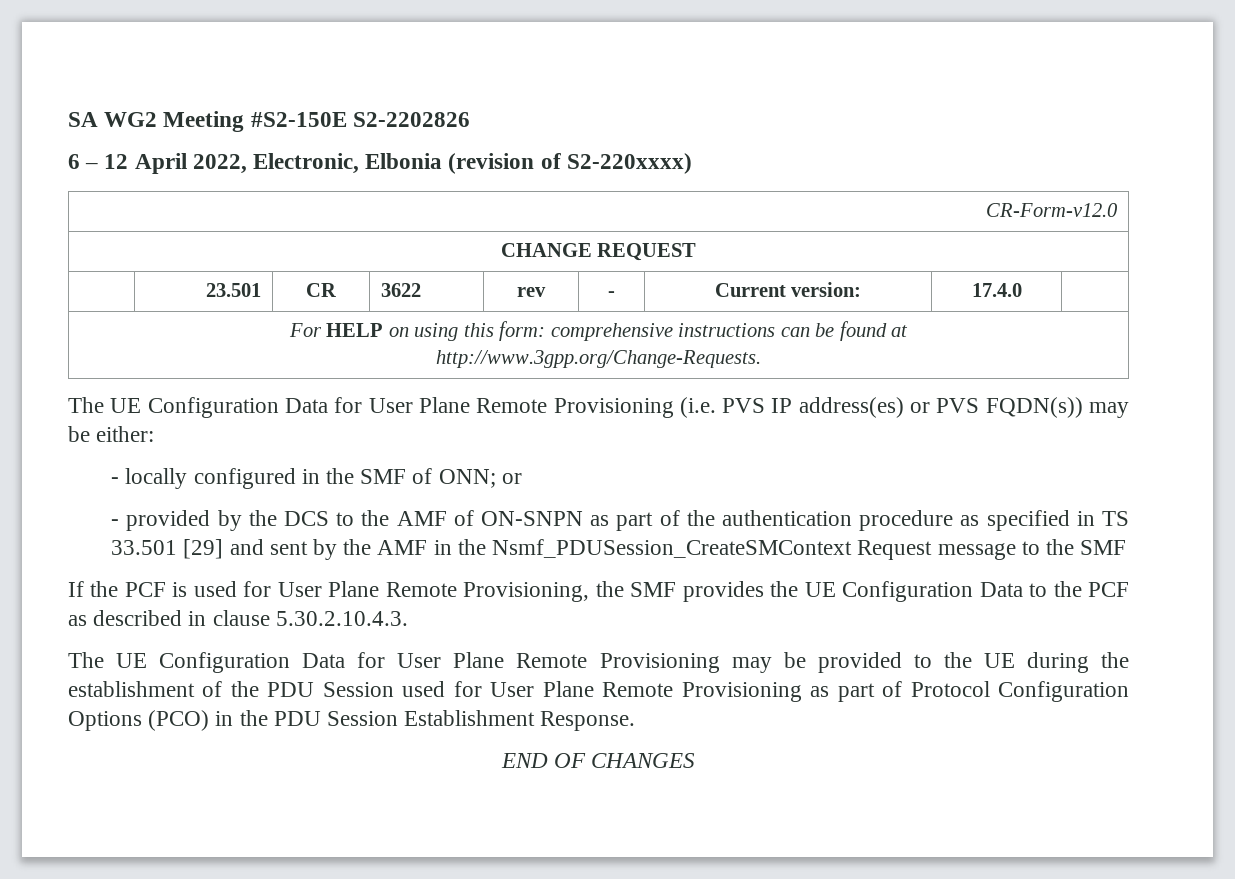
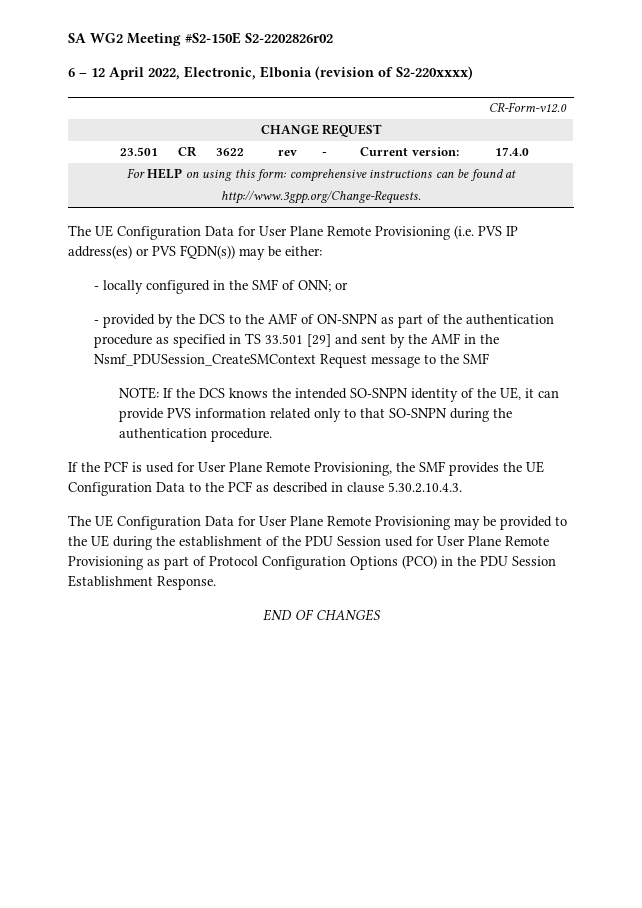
[352,112,470,127] S2-2202826 -> [245,33,333,43] S2-2202826r02
(1127, 547) none -> [119,387,560,402] [119,408,513,422] [119,428,273,442] // NOTE: If the DCS knows the intended SO-SNPN identity of the UE, it can provide PVS information related only to that SO-SNPN during the authentication procedure.

